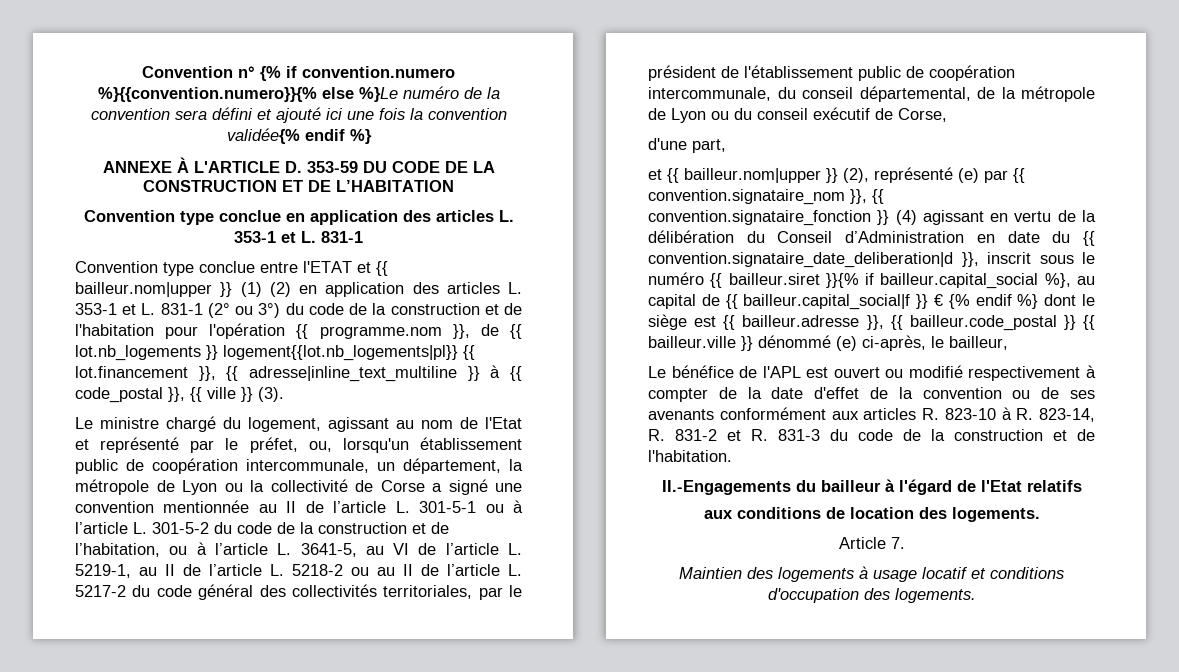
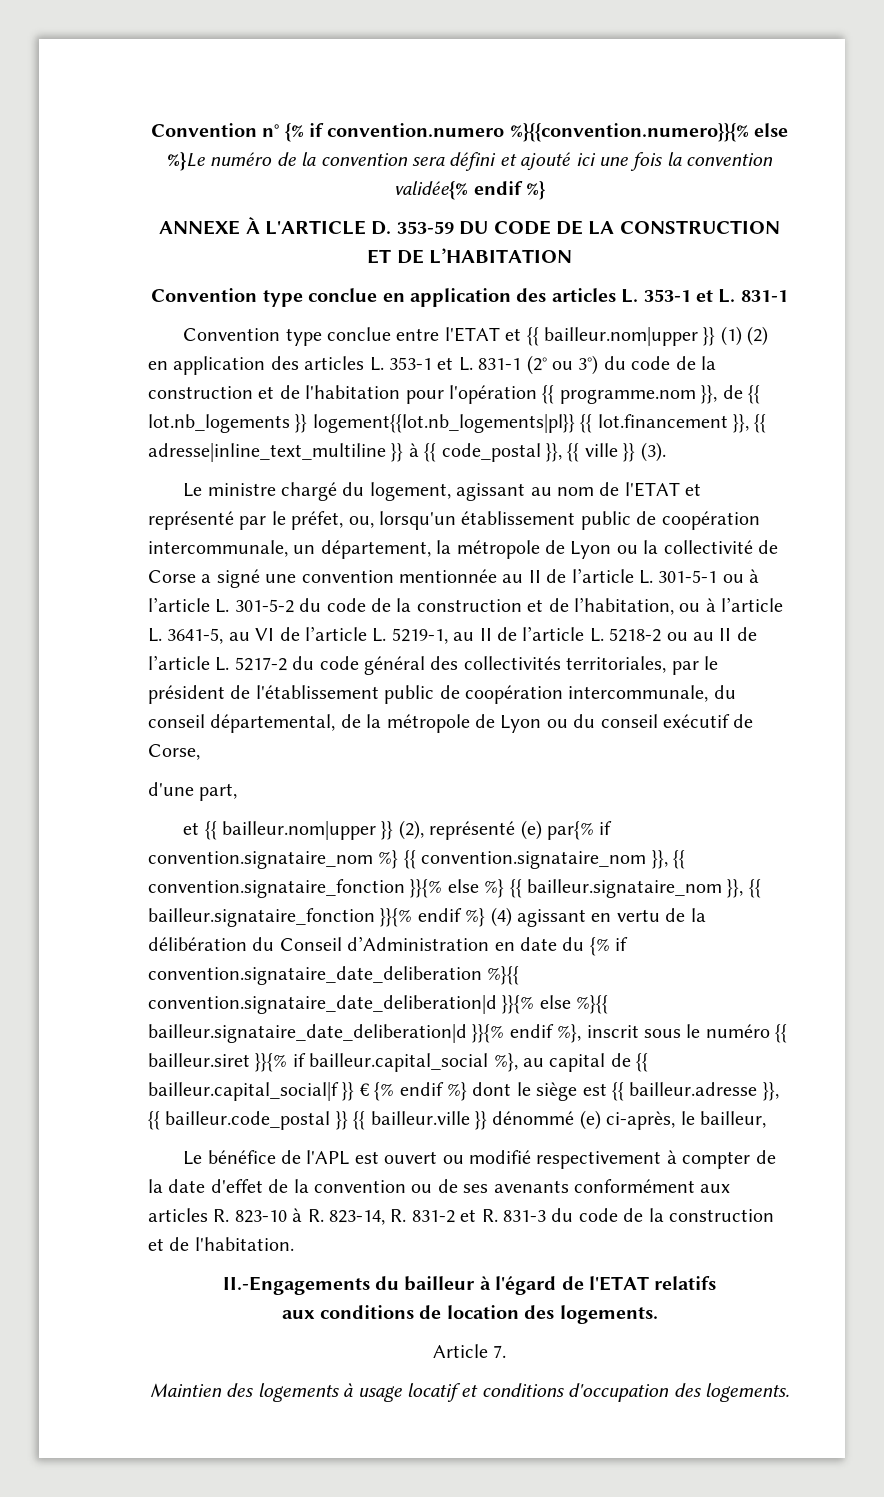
[485,417,522,429] l'Etat -> [624,482,680,497] l'ETAT
[984,170,1008,183] par -> [547,821,613,840] [148,850,399,869] par{% if convention.signataire_nom %}
[877,210,890,225] }} -> [410,879,761,898] [148,908,486,927] }}{% else %} {{ bailleur.signataire_nom }}, {{ bailleur.signataire_fonction }}{% endif %}
[1083,231,1095,246] [648,252,979,268] {{ convention.signataire_date_deliberation|d }}, -> [589,937,629,956] [148,966,520,985] [148,995,609,1014] [148,1024,582,1043] {% if convention.signataire_date_deliberation %}{{ convention.signataire_date_deliberation|d }}{% else %}{{ bailleur.signataire_date_deliberation|d }}{% endif %},
[980,480,1022,492] l'Etat -> [588,1276,649,1291] l'ETAT

